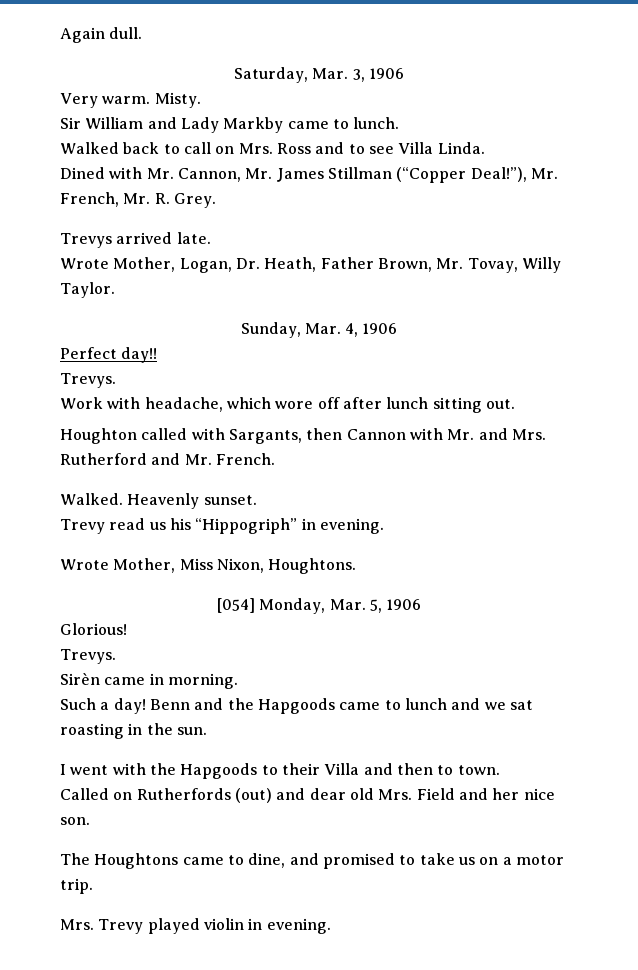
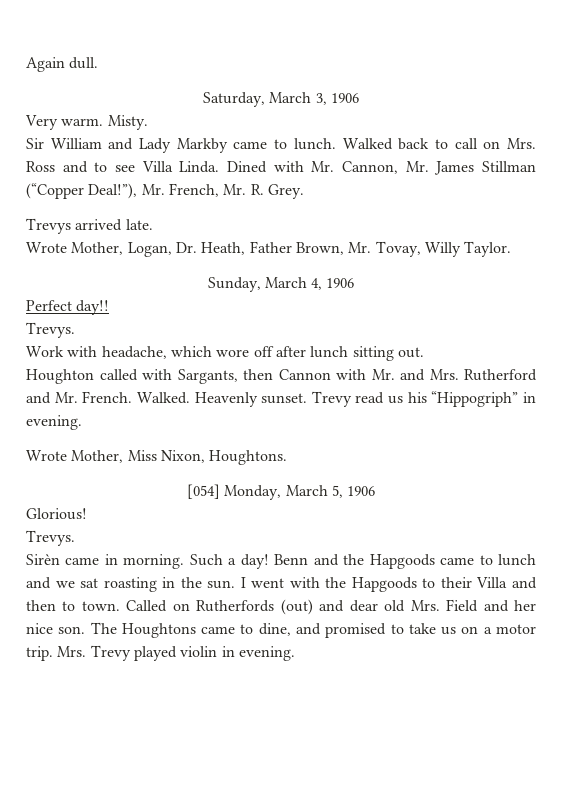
[312,68,349,79] Mar. -> [269,92,312,103] March
(400, 123) // -> (336, 144) none
(485, 148) // -> (220, 167) none
[304,323,341,334] Mar. -> [264,277,307,288] March
(275, 459) // -> (133, 397) none
(257, 500) // -> (308, 398) none
[329,599,366,610] Mar. -> [285,485,328,496] March
(238, 681) // -> (185, 561) none
(207, 731) // -> (236, 584) none
(500, 770) // -> (120, 606) none
(90, 821) // -> (86, 630) none
(93, 886) // -> (53, 653) none

